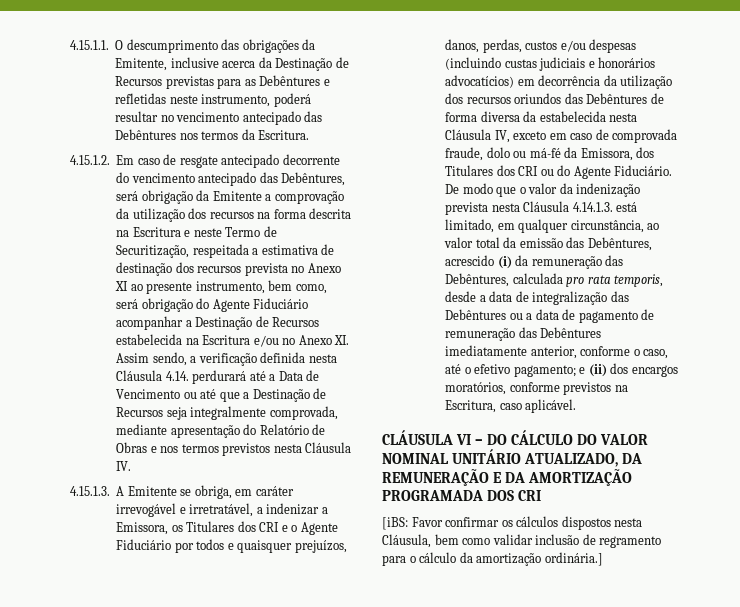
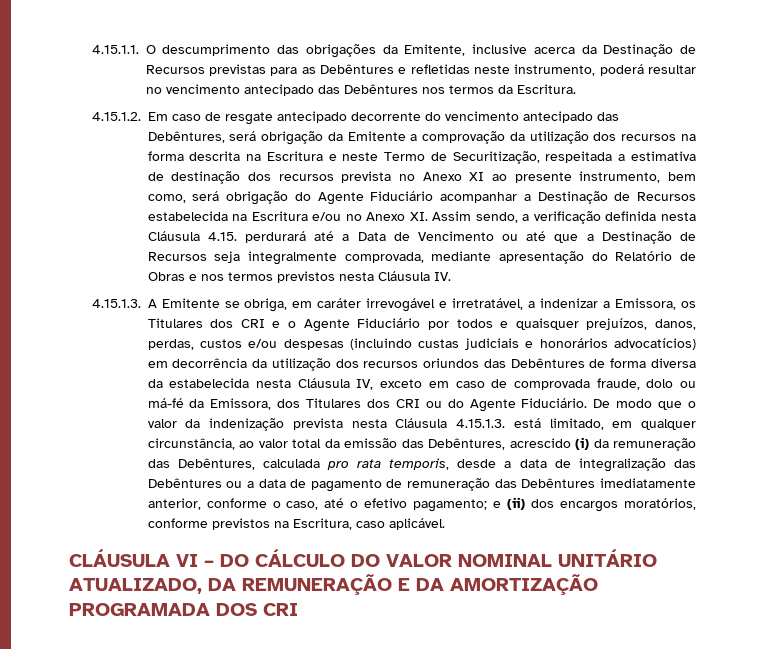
[165,371,189,381] 4.14. -> [207,232,237,241] 4.15.
[572,202,613,212] 4.14.1.3. -> [456,419,506,428] 4.15.1.3.
[382,516,643,530] [382,534,662,548] [382,552,603,566] // [iBS: Favor confirmar os cálculos dispostos nesta Cláusula, bem como validar inclusão de regramento para o cálculo da amortização ordinária.] -> (298, 609) none

